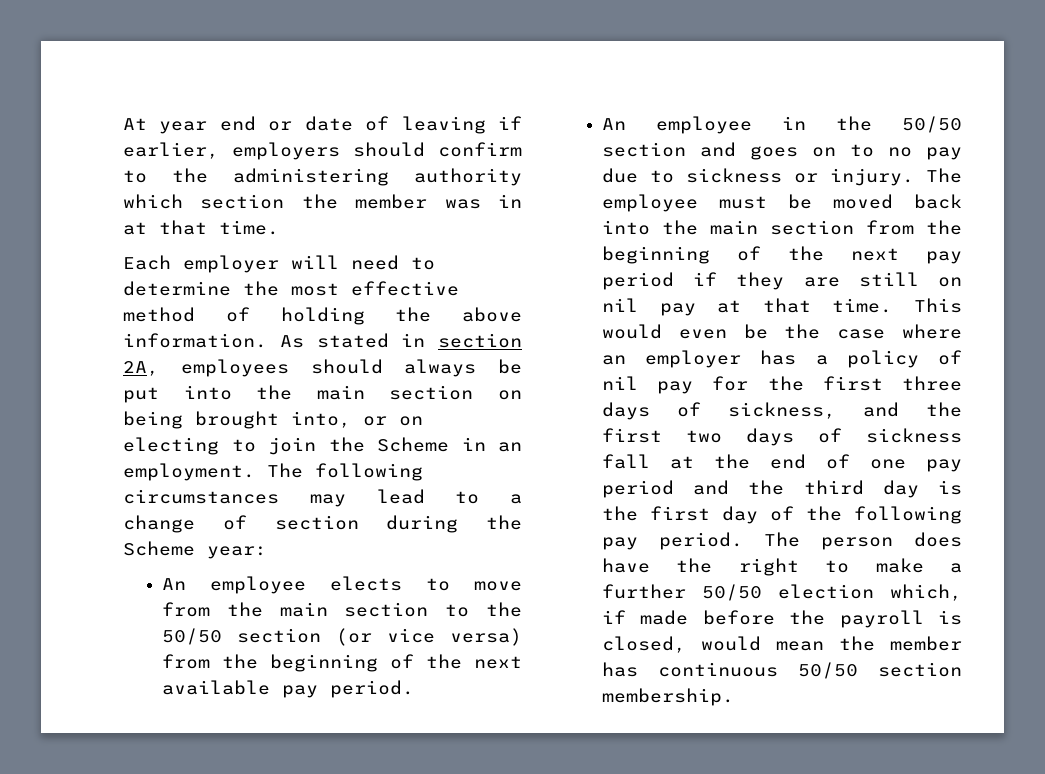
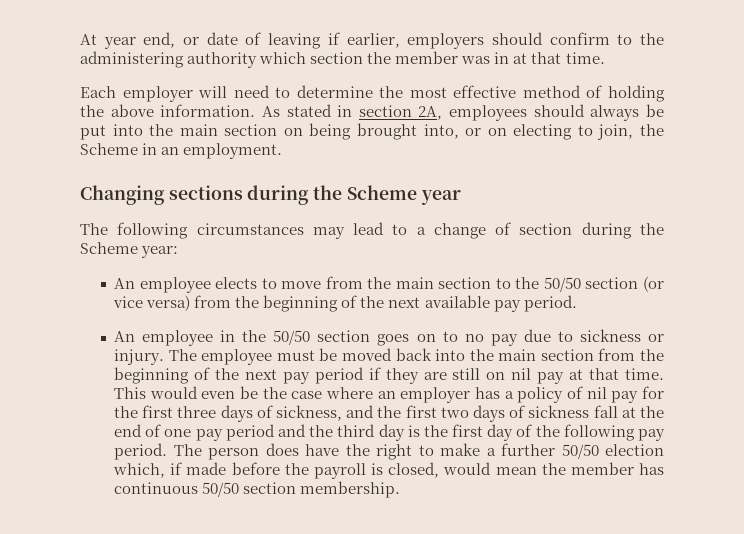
[219,116,256,131] end -> [143,32,176,48] end,
[268,437,316,455] join -> [597,124,634,140] join,
(255, 472) none -> [80,185,461,205] // Changing sections during the Scheme year //
[699,142,736,157] and -> (371, 336) none

